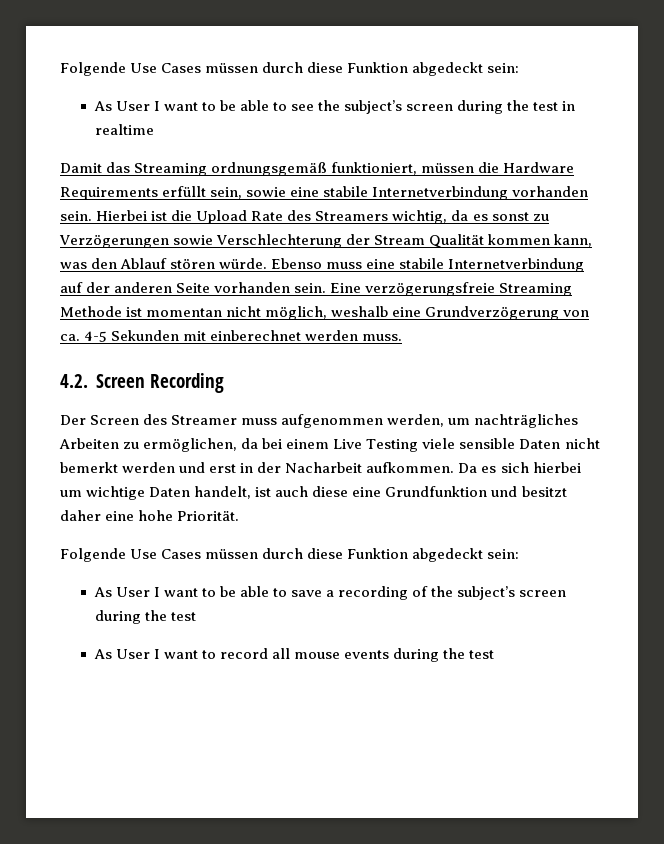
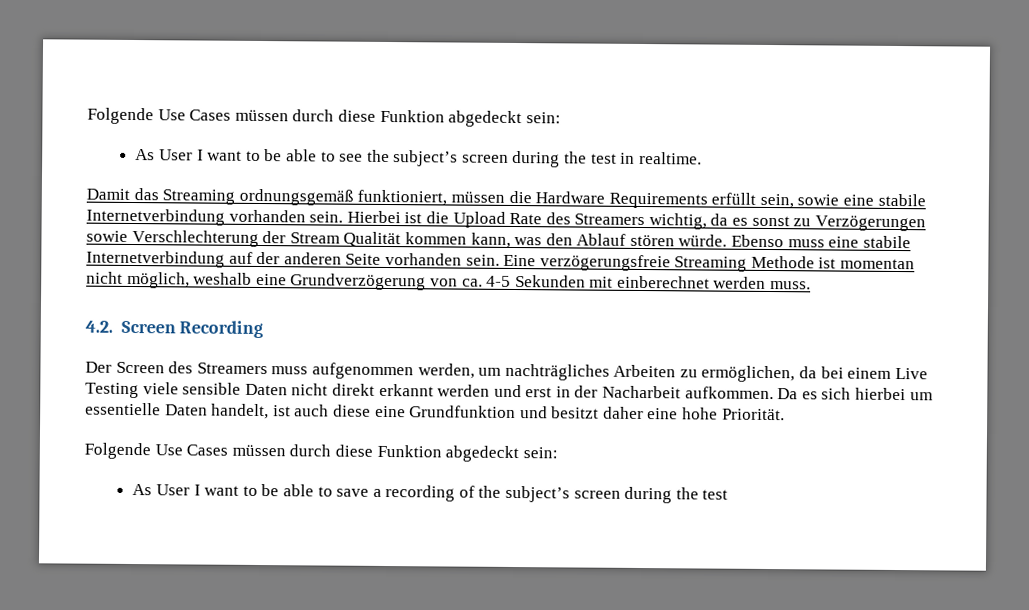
[94,124,154,135] realtime -> [638,151,702,165] realtime.
[171,415,238,425] Streamer -> [196,362,268,375] Streamers
[60,462,118,473] bemerkt -> [331,383,434,397] direkt erkannt
[86,486,146,500] wichtige -> [85,402,161,416] essentielle
[93,648,495,662] // As User I want to record all mouse events during the test -> (729, 494) none

